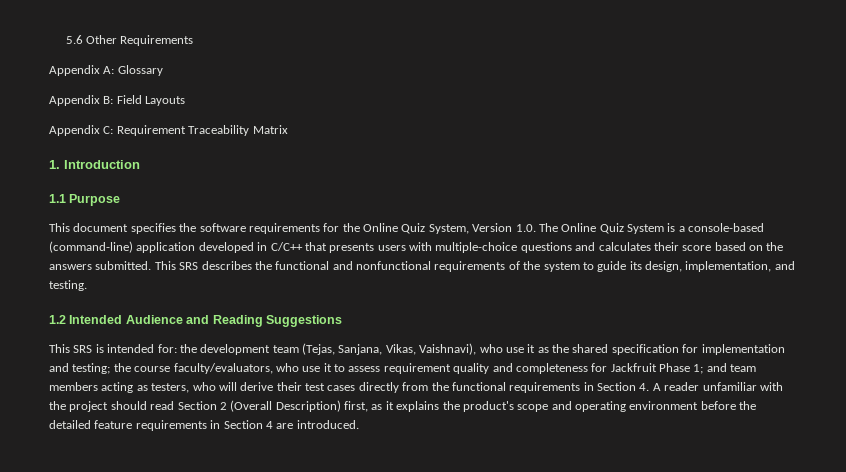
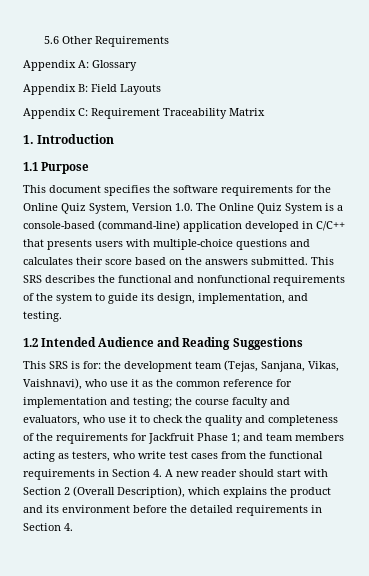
[107,344,155,353] intended -> (80, 365) none
[572,344,679,355] shared specification -> [176,379,273,387] common reference
[173,363,273,374] faculty/evaluators, -> [232,397,290,408] [23,415,80,426] faculty and evaluators,
[348,363,451,374] assess requirement -> [153,415,202,423] check the
(588, 368) none -> [23,433,128,444] of the requirements
[218,382,302,391] will derive their -> [138,451,166,459] write
[358,382,399,393] directly -> (218, 456) none
[664,382,783,391] [49,400,626,412] reader unfamiliar with the project should read Section 2 (Overall Description) first, as it explains the product's scope and operating -> [176,469,328,477] [23,486,331,498] [23,505,59,513] new reader should start with Section 2 (Overall Description), which explains the product and its
[94,420,359,431] feature requirements in Section 4 are introduced. -> [236,505,322,516] [23,523,73,531] requirements in Section 4.

